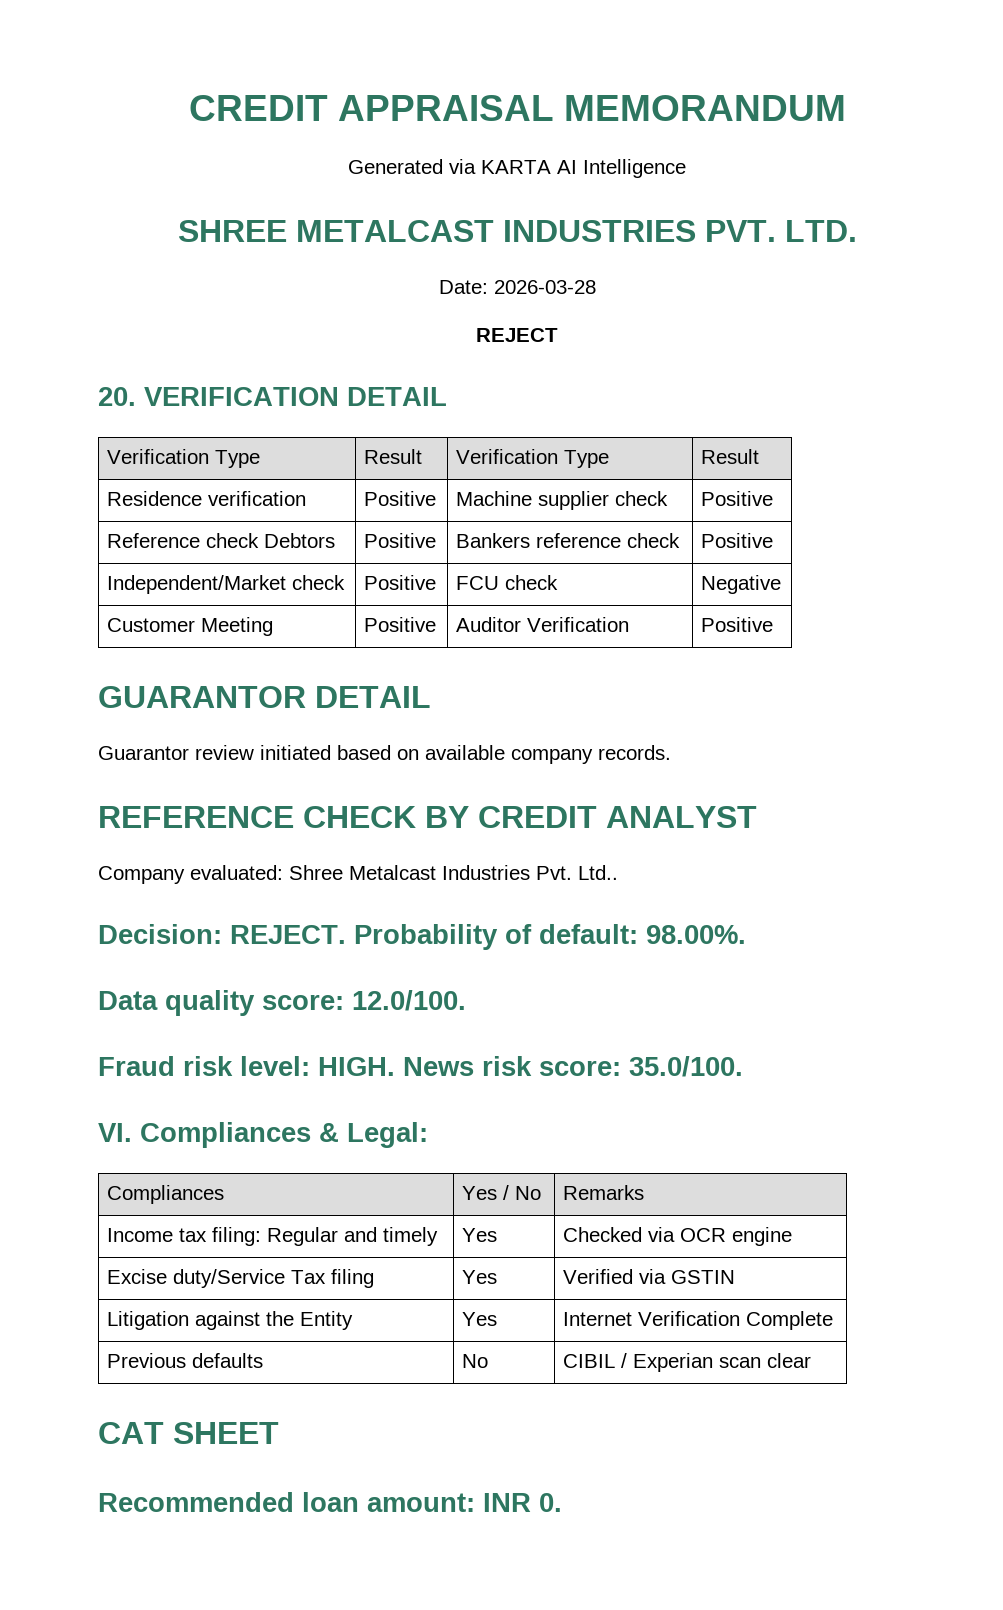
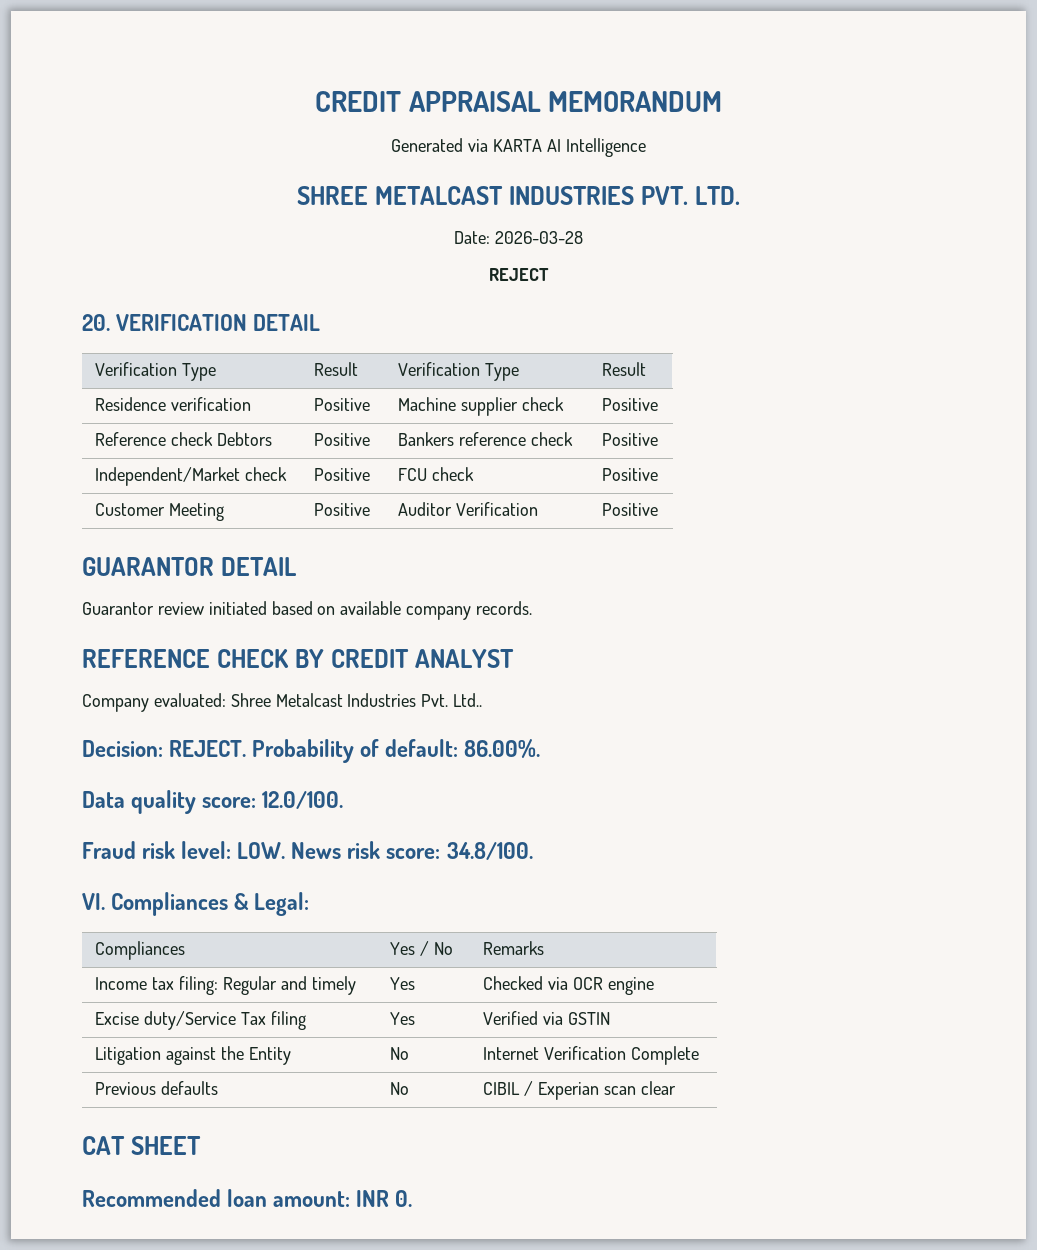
[701,575,782,594] Negative -> [602,468,659,481] Positive
[646,925,746,944] 98.00%. -> [464,739,541,758] 86.00%.
[318,1057,395,1076] HIGH. -> [237,842,286,859] LOW.
[629,1056,743,1077] 35.0/100. -> [446,842,533,860] 34.8/100.
[462,1312,498,1326] Yes -> [390,1047,410,1060] No

